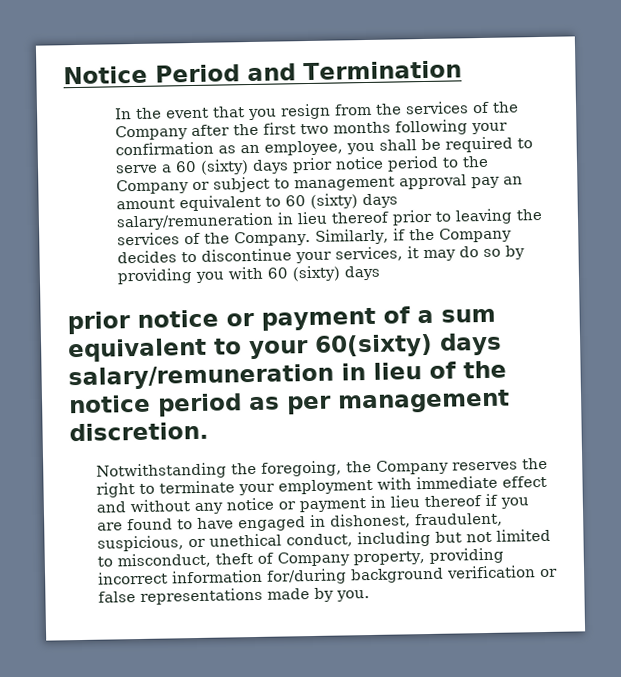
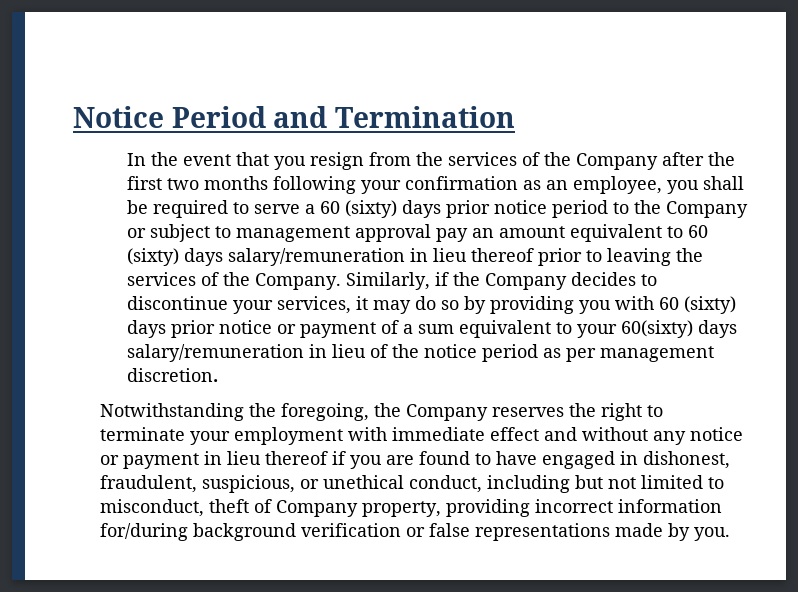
(381, 273) // -> (167, 329) none

